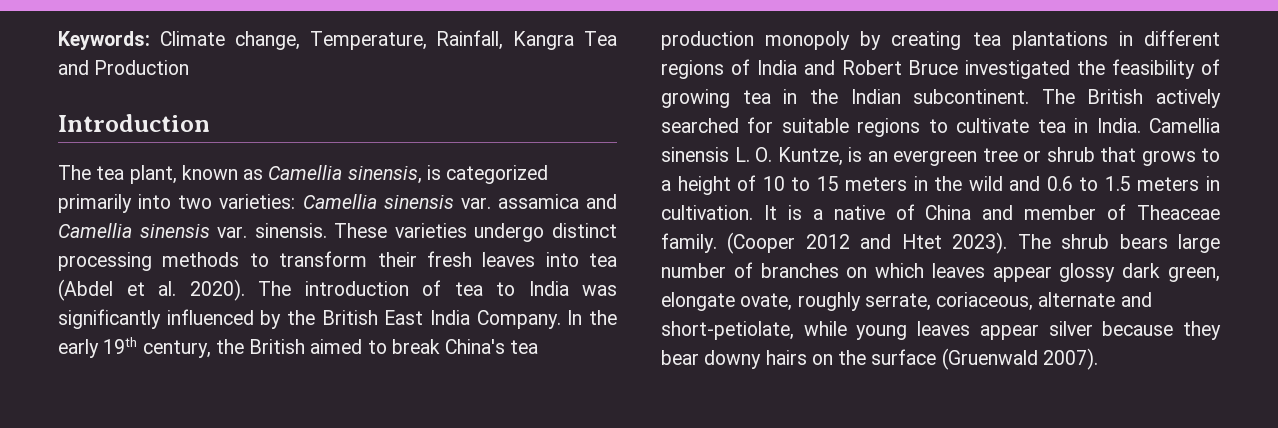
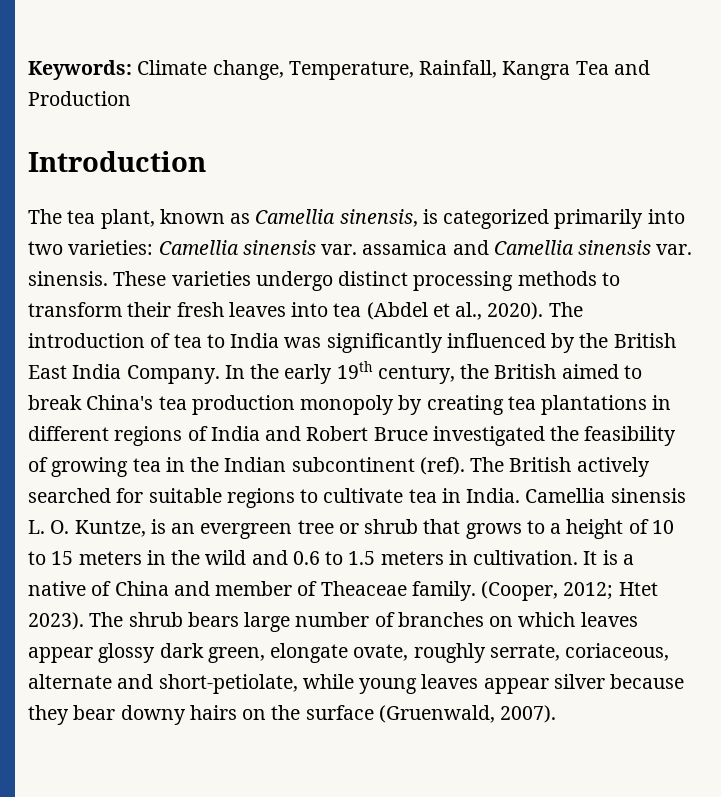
[158,281,176,296] al. -> [455,302,483,320] al.,
[913,89,1030,104] subcontinent. -> [291,457,465,475] subcontinent (ref).
[727,232,892,254] (Cooper 2012 and -> [481,581,614,601] (Cooper, 2012;
[941,348,1038,370] (Gruenwald -> [378,705,495,723] (Gruenwald,

